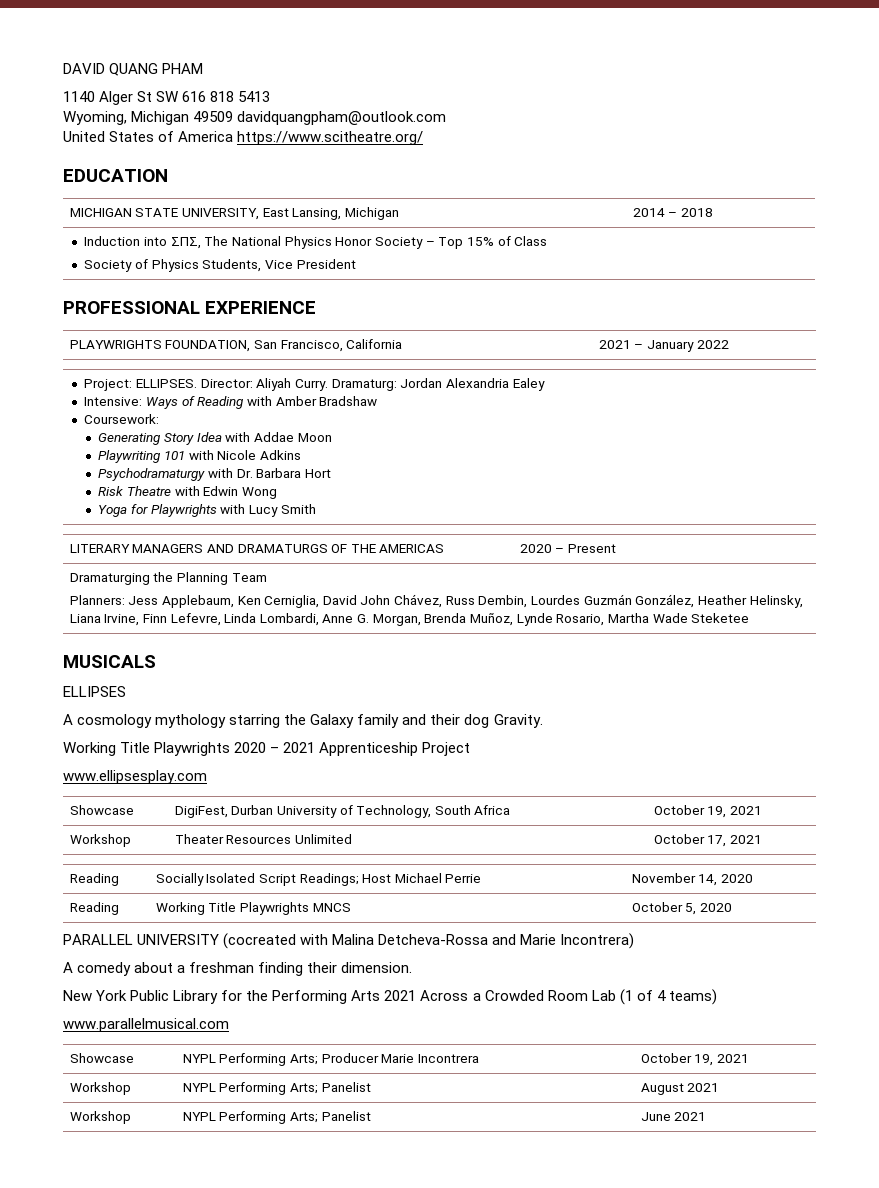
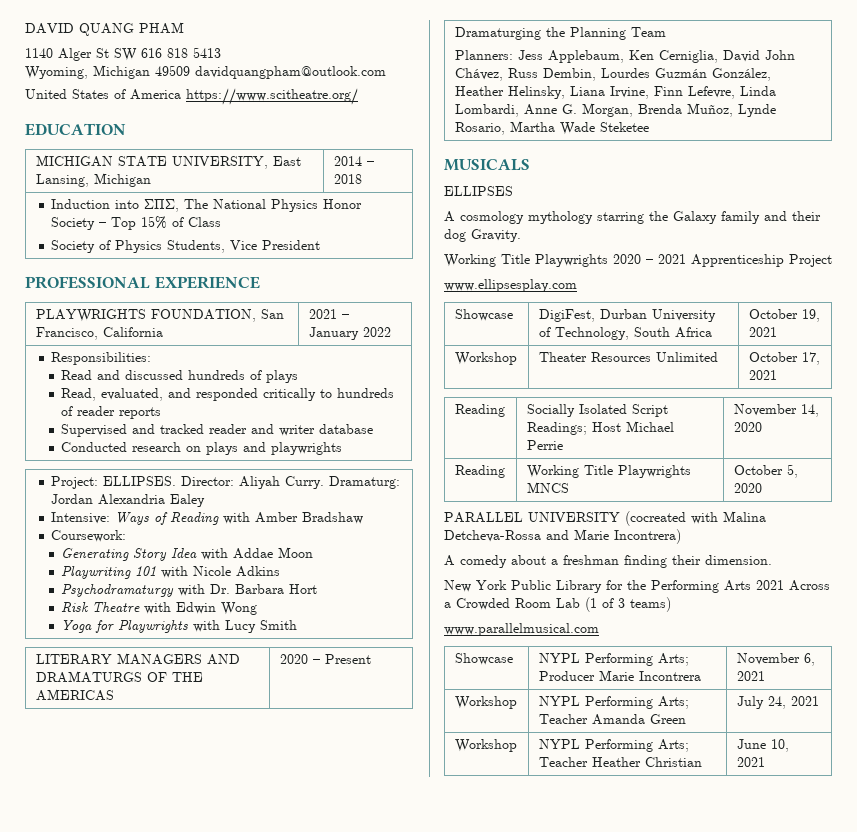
(729, 344) none -> [51,352,152,365] [61,370,299,383] [61,388,395,401] [61,406,162,419] [61,424,374,437] [61,442,343,455] // Responsibilities: // Read and discussed hundreds of plays // Read, evaluated, and responded critically to hundreds of reader reports // Supervised and tracked reader and writer database // Conducted research on plays and playwrights
[656,990,666,1001] 4 -> [618,598,625,608] 3
[640,1053,749,1066] [69,1082,131,1095] [182,1082,371,1095] [640,1083,720,1095] [69,1111,131,1124] [182,1111,371,1124] October 19, 2021 // Workshop | NYPL Performing Arts; Panelist | August 2021 // Workshop | NYPL Performing Arts; Panelist -> [736,653,815,666] [736,671,765,681] [454,696,517,709] [538,696,689,709] [538,714,686,725] [736,696,819,709] [454,739,517,752] [538,739,689,752] [538,757,702,767] November 6, 2021 // Workshop | NYPL Performing Arts; Teacher Amanda Green | July 24, 2021 // Workshop | NYPL Performing Arts; Teacher Heather Christian
(671, 1116) none -> [770,739,789,752] 10,

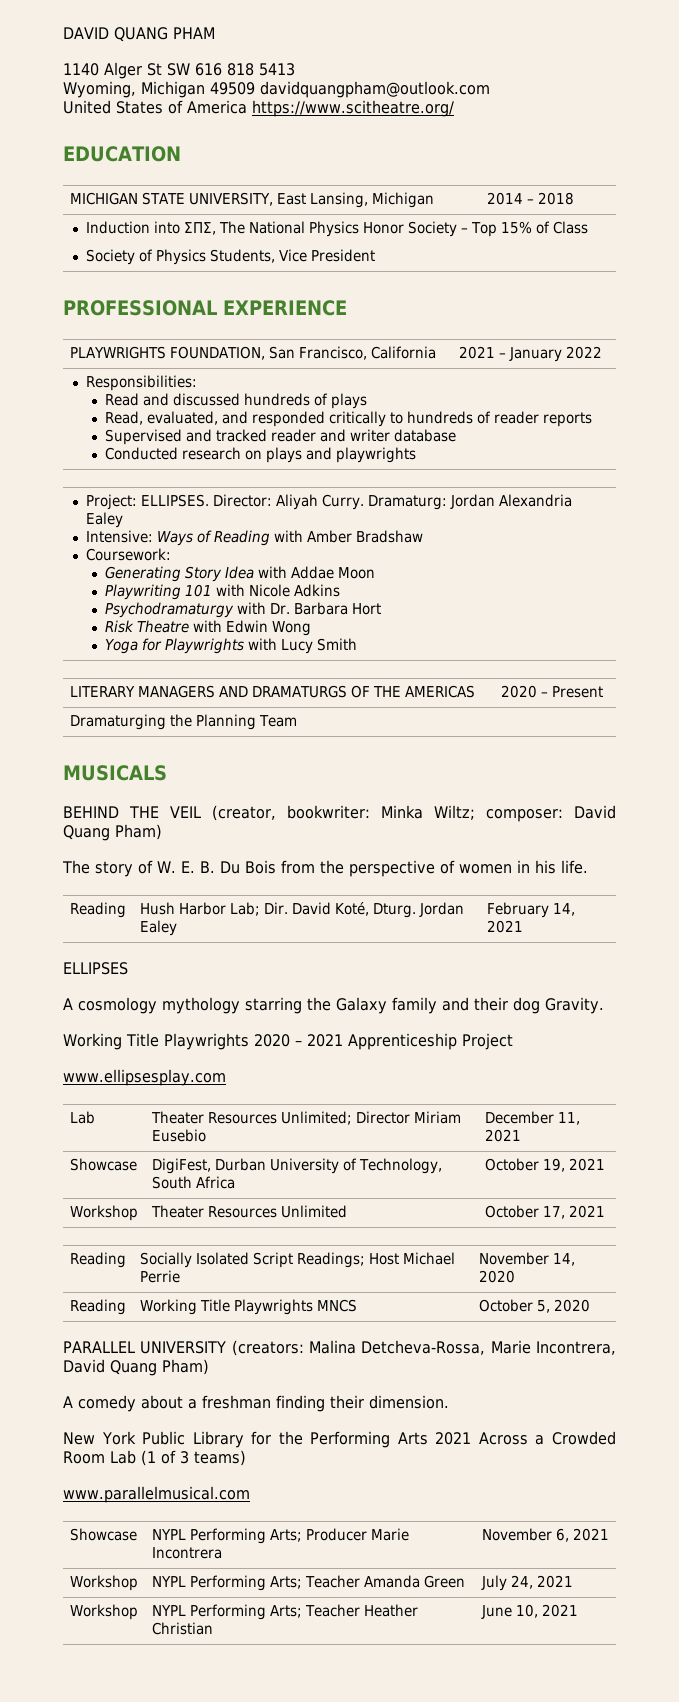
[454,50,795,63] [454,68,771,81] [454,86,776,99] [454,103,776,117] [454,121,649,135] [444,159,530,171] // Planners: Jess Applebaum, Ken Cerniglia, David John Chávez, Russ Dembin, Lourdes Guzmán González, Heather Helinsky, Liana Irvine, Finn Lefevre, Linda Lombardi, Anne G. Morgan, Brenda Muñoz, Lynde Rosario, Martha Wade Steketee // MUSICALS -> [63,765,167,781] [63,805,616,822] [63,824,162,841] [62,860,588,877] [69,902,126,918] [139,902,464,918] [139,920,177,936] [486,902,575,918] [486,920,523,933] // MUSICALS // BEHIND THE VEIL (creator, bookwriter: Minka Wiltz; composer: David Quang Pham) // The story of W. E. B. Du Bois from the perspective of women in his life. // Reading | Hush Harbor Lab; Dir. David Koté, Dturg. Jordan Ealey | February 14, 2021
(577, 285) none -> [69,1111,95,1124] [150,1111,461,1125] [151,1129,206,1142] [484,1111,580,1125] [484,1129,521,1142] // Lab | Theater Resources Unlimited; Director Miriam Eusebio | December 11, 2021
[625,511,766,526] [444,529,681,544] (cocreated with Malina Detcheva-Rossa and Marie Incontrera) -> [231,1340,616,1356] [63,1359,209,1376] (creators: Malina Detcheva-Rossa, Marie Incontrera, David Quang Pham)

